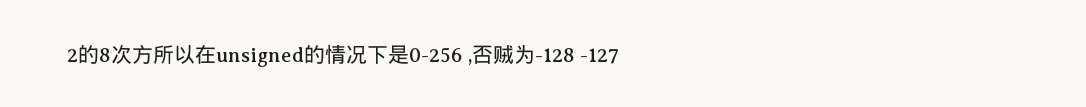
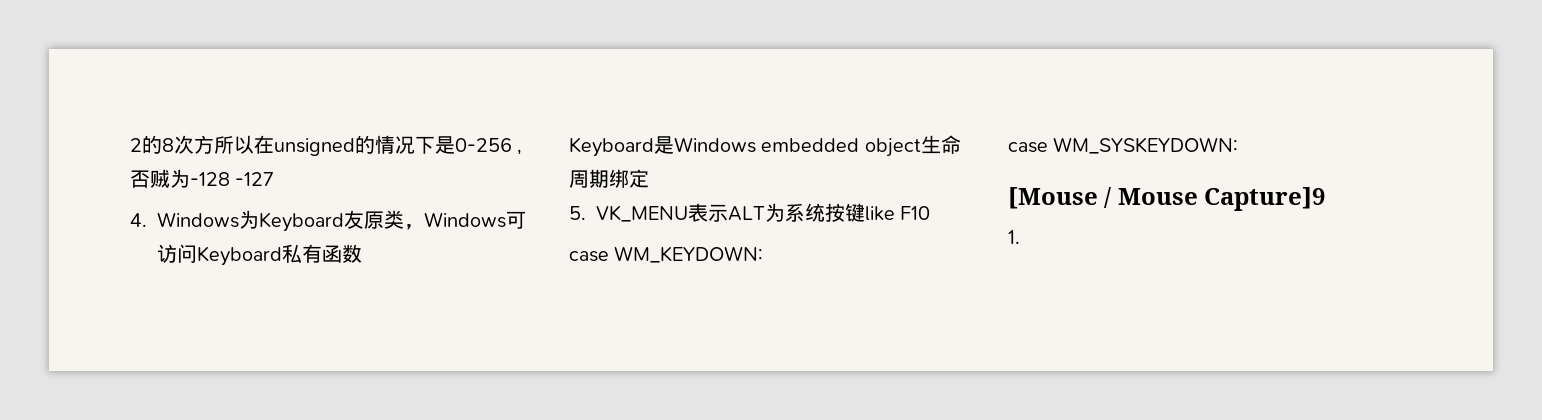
(620, 56) none -> [130,210,526,232] [157,244,362,266] [569,135,961,157] [569,169,649,188] [569,203,931,222] [569,246,764,263] [1008,137,1239,154] [1008,187,1326,211] [1008,230,1020,244] // 4. Windows为Keyboard友原类，Windows可访问Keyboard私有函数 // Keyboard是Windows embedded object生命周期绑定 // 5. VK_MENU表示ALT为系统按键like F10 // case WM_KEYDOWN: // case WM_SYSKEYDOWN: // [Mouse / Mouse Capture]9 // 1.

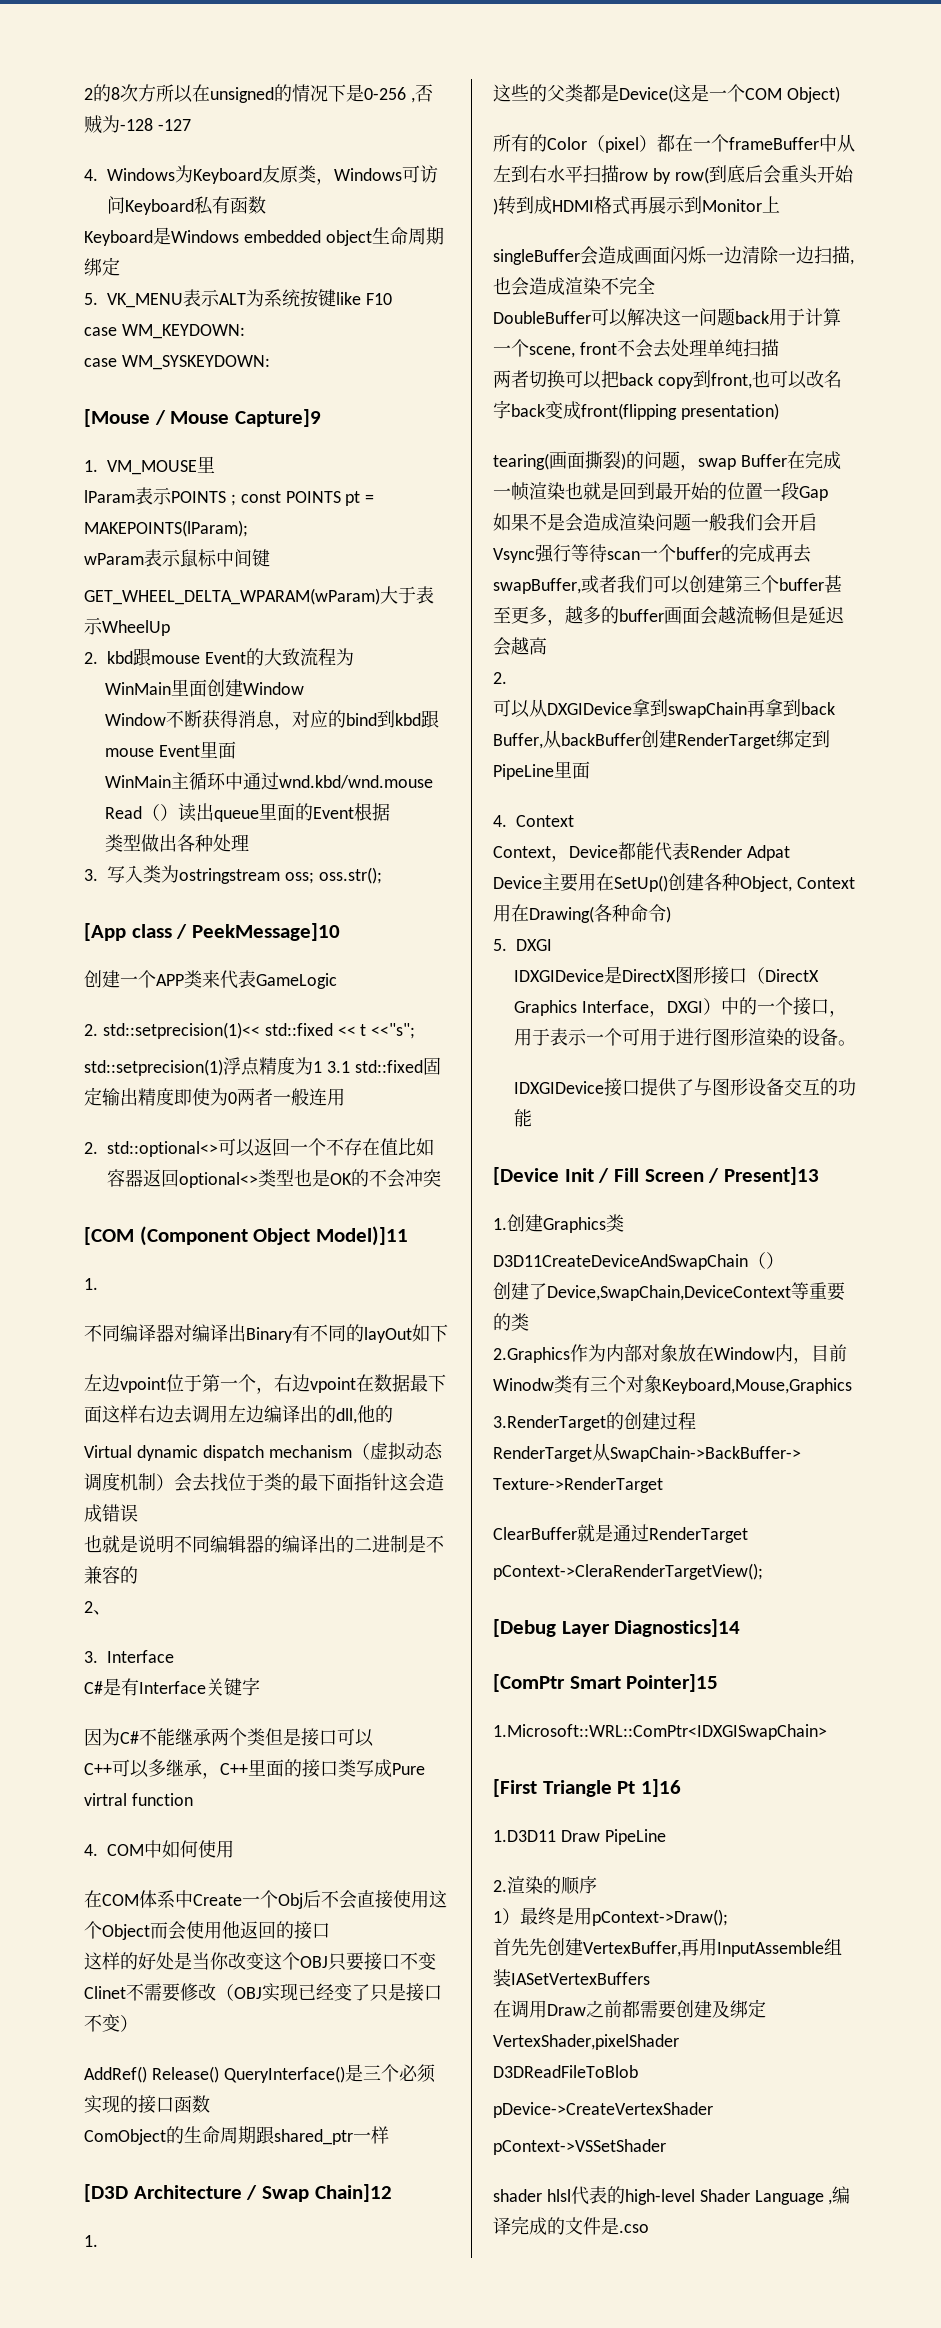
(1020, 237) none -> [107,456,215,475] [84,487,375,506] [84,520,248,537] [84,549,270,567] [84,586,434,605] [84,617,170,636] [84,648,354,666] [104,679,304,697] [104,710,439,730] [104,741,236,759] [104,772,433,790] [104,803,390,822] [104,834,249,852] [84,865,382,884] [84,923,341,941] [84,970,337,989] [84,1022,416,1039] [84,1057,441,1076] [84,1087,345,1106] [84,1138,434,1157] [107,1169,441,1188] [84,1226,409,1246] [84,1278,98,1290] [84,1324,448,1343] [84,1374,446,1394] [84,1405,393,1424] [84,1442,443,1461] [84,1473,444,1492] [84,1504,138,1522] [84,1535,444,1553] [84,1566,138,1584] [84,1601,111,1615] [84,1650,174,1663] [84,1677,260,1696] [84,1728,374,1747] [84,1759,425,1779] [84,1793,193,1806] [84,1840,234,1858] [84,1890,447,1909] [84,1921,330,1940] [84,1952,436,1971] [84,1983,442,2002] [84,2014,138,2032] [84,2064,436,2083] [84,2095,210,2114] [84,2126,389,2145] [84,2184,392,2202] [84,2235,98,2247] [493,84,840,103] [493,134,855,153] [493,165,854,184] [493,196,780,215] [493,246,854,265] [493,276,655,296] [493,308,841,327] [493,339,779,358] [493,370,842,389] [493,400,779,420] [493,450,841,471] [493,482,828,501] [493,513,817,532] [493,543,811,563] [493,575,842,594] [493,606,844,626] [493,637,547,656] [493,672,507,684] [493,699,835,718] [493,729,830,749] [493,761,590,780] [493,815,574,827] [493,842,790,862] [493,873,855,892] [493,904,671,923] [493,939,552,951] [513,966,819,985] [513,997,847,1017] [513,1028,856,1046] [513,1078,856,1097] [513,1109,532,1127] [493,1167,820,1185] [493,1214,624,1233] [493,1252,784,1270] [493,1282,845,1301] [493,1313,529,1331] [493,1344,847,1364] [493,1375,852,1394] [493,1412,696,1431] [493,1443,801,1462] [493,1477,663,1493] [493,1524,748,1543] [493,1563,763,1580] [493,1619,741,1637] [493,1674,719,1692] [493,1724,827,1740] [493,1779,682,1797] [493,1829,666,1845] [493,1876,597,1895] [493,1907,728,1926] [493,1938,842,1957] [493,1969,650,1987] [493,1999,766,2019] [493,2034,679,2050] [493,2065,638,2078] [493,2102,713,2118] [493,2139,666,2155] [493,2186,851,2205] [493,2216,649,2235] VM_MOUSE里 // lParam表示POINTS ; const POINTS pt = MAKEPOINTS(lParam); // wParam表示鼠标中间键 // GET_WHEEL_DELTA_WPARAM(wParam)大于表示WheelUp // 2. kbd跟mouse Event的大致流程为 // WinMain里面创建Window // Window不断获得消息，对应的bind到kbd跟mouse Event里面 // WinMain主循环中通过wnd.kbd/wnd.mouse Read（）读出queue里面的Event根据 // 类型做出各种处理 // 3.写入类为ostringstream oss; oss.str(); // [App class / PeekMessage]10 // 创建一个APP类来代表GameLogic // 2. std::setprecision(1)<< std::fixed << t <<"s"; // std::setprecision(1)浮点精度为1 3.1 std::fixed固定输出精度即使为0两者一般连用 // 2. std::optional<>可以返回一个不存在值比如容器返回optional<>类型也是OK的不会冲突 // [COM (Component Object Model)]11 // 1. // 不同编译器对编译出Binary有不同的layOut如下 // 左边vpoint位于第一个，右边vpoint在数据最下面这样右边去调用左边编译出的dll,他的 // Virtual dynamic dispatch mechanism（虚拟动态调度机制）会去找位于类的最下面指针这会造成错误 // 也就是说明不同编辑器的编译出的二进制是不兼容的 // 2、 // 3. Interface // C#是有Interface关键字 // 因为C#不能继承两个类但是接口可以 // C++可以多继承，C++里面的接口类写成Pure virtral function // 4. COM中如何使用 // 在COM体系中Create一个Obj后不会直接使用这个Object而会使用他返回的接口 // 这样的好处是当你改变这个OBJ只要接口不变Clinet不需要修改（OBJ实现已经变了只是接口不变） // AddRef() Release() QueryInterface()是三个必须实现的接口函数 // ComObject的生命周期跟shared_ptr一样 // [D3D Architecture / Swap Chain]12 // 1. // 这些的父类都是Device(这是一个COM Object) // 所有的Color（pixel）都在一个frameBuffer中从左到右水平扫描row by row(到底后会重头开始)转到成HDMI格式再展示到Monitor上 // singleBuffer会造成画面闪烁一边清除一边扫描,也会造成渲染不完全 // DoubleBuffer可以解决这一问题back用于计算一个scene, front不会去处理单纯扫描 // 两者切换可以把back copy到front,也可以改名字back变成front(flipping presentation) // tearing(画面撕裂)的问题，swap Buffer在完成一帧渲染也就是回到最开始的位置一段Gap // 如果不是会造成渲染问题一般我们会开启Vsync强行等待scan一个buffer的完成再去swapBuffer,或者我们可以创建第三个buffer甚至更多，越多的buffer画面会越流畅但是延迟会越高 // 2. // 可以从DXGIDevice拿到swapChain再拿到back Buffer,从backBuffer创建RenderTarget绑定到PipeLine里面 // 4. Context // Context，Device都能代表Render Adpat // Device主要用在SetUp()创建各种Object, Context用在Drawing(各种命令) // 5. DXGI // IDXGIDevice是DirectX图形接口（DirectX Graphics Interface，DXGI）中的一个接口，用于表示一个可用于进行图形渲染的设备。 // IDXGIDevice接口提供了与图形设备交互的功能 // [Device Init / Fill Screen / Present]13 // 1.创建Graphics类 // D3D11CreateDeviceAndSwapChain（） // 创建了Device,SwapChain,DeviceContext等重要的类 // 2.Graphics作为内部对象放在Window内，目前Winodw类有三个对象Keyboard,Mouse,Graphics // 3.RenderTarget的创建过程 // RenderTarget从SwapChain->BackBuffer-> Texture->RenderTarget // ClearBuffer就是通过RenderTarget // pContext->CleraRenderTargetView(); // [Debug Layer Diagnostics]14 // [ComPtr Smart Pointer]15 // 1.Microsoft::WRL::ComPtr<IDXGISwapChain> // [First Triangle Pt 1]16 // 1.D3D11 Draw PipeLine // 2.渲染的顺序 // 1）最终是用pContext->Draw(); // 首先先创建VertexBuffer,再用InputAssemble组装IASetVertexBuffers // 在调用Draw之前都需要创建及绑定VertexShader,pixelShader // D3DReadFileToBlob // pDevice->CreateVertexShader // pContext->VSSetShader // shader hlsl代表的high-level Shader Language ,编译完成的文件是.cso

